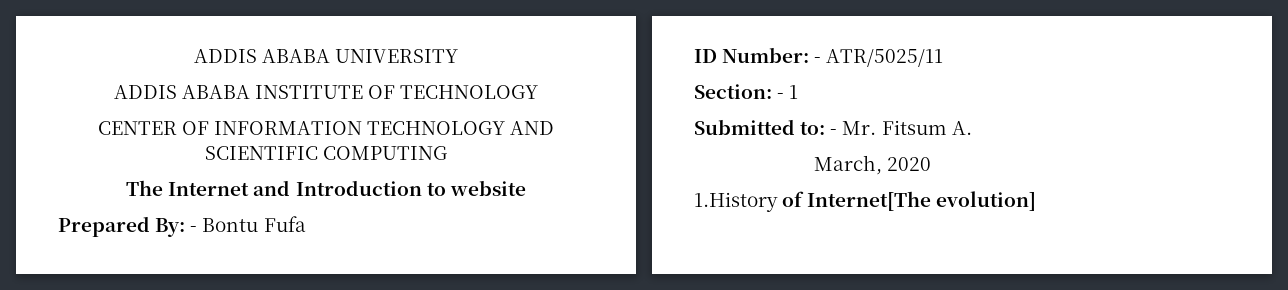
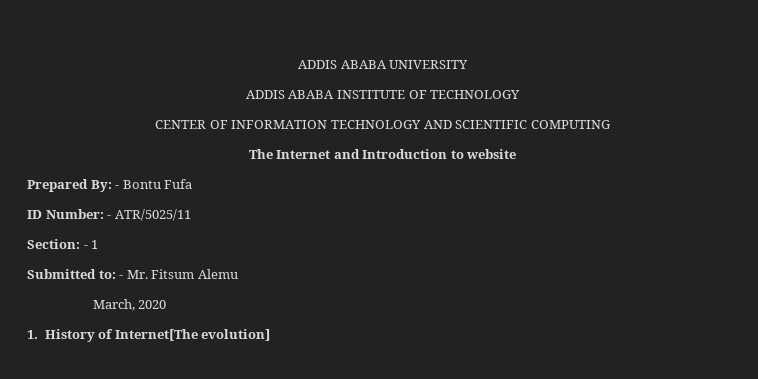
[951,121,972,135] A. -> [197,269,238,279] Alemu
[694,192,778,212] 1.History -> [27,329,95,342] 1. History

